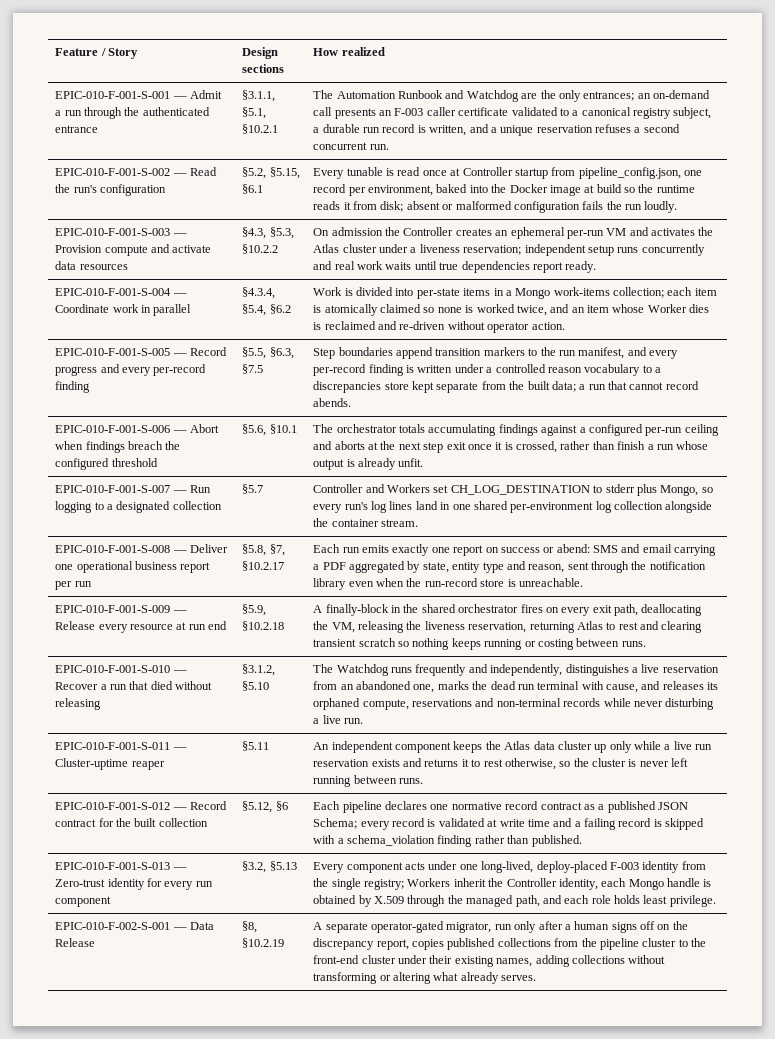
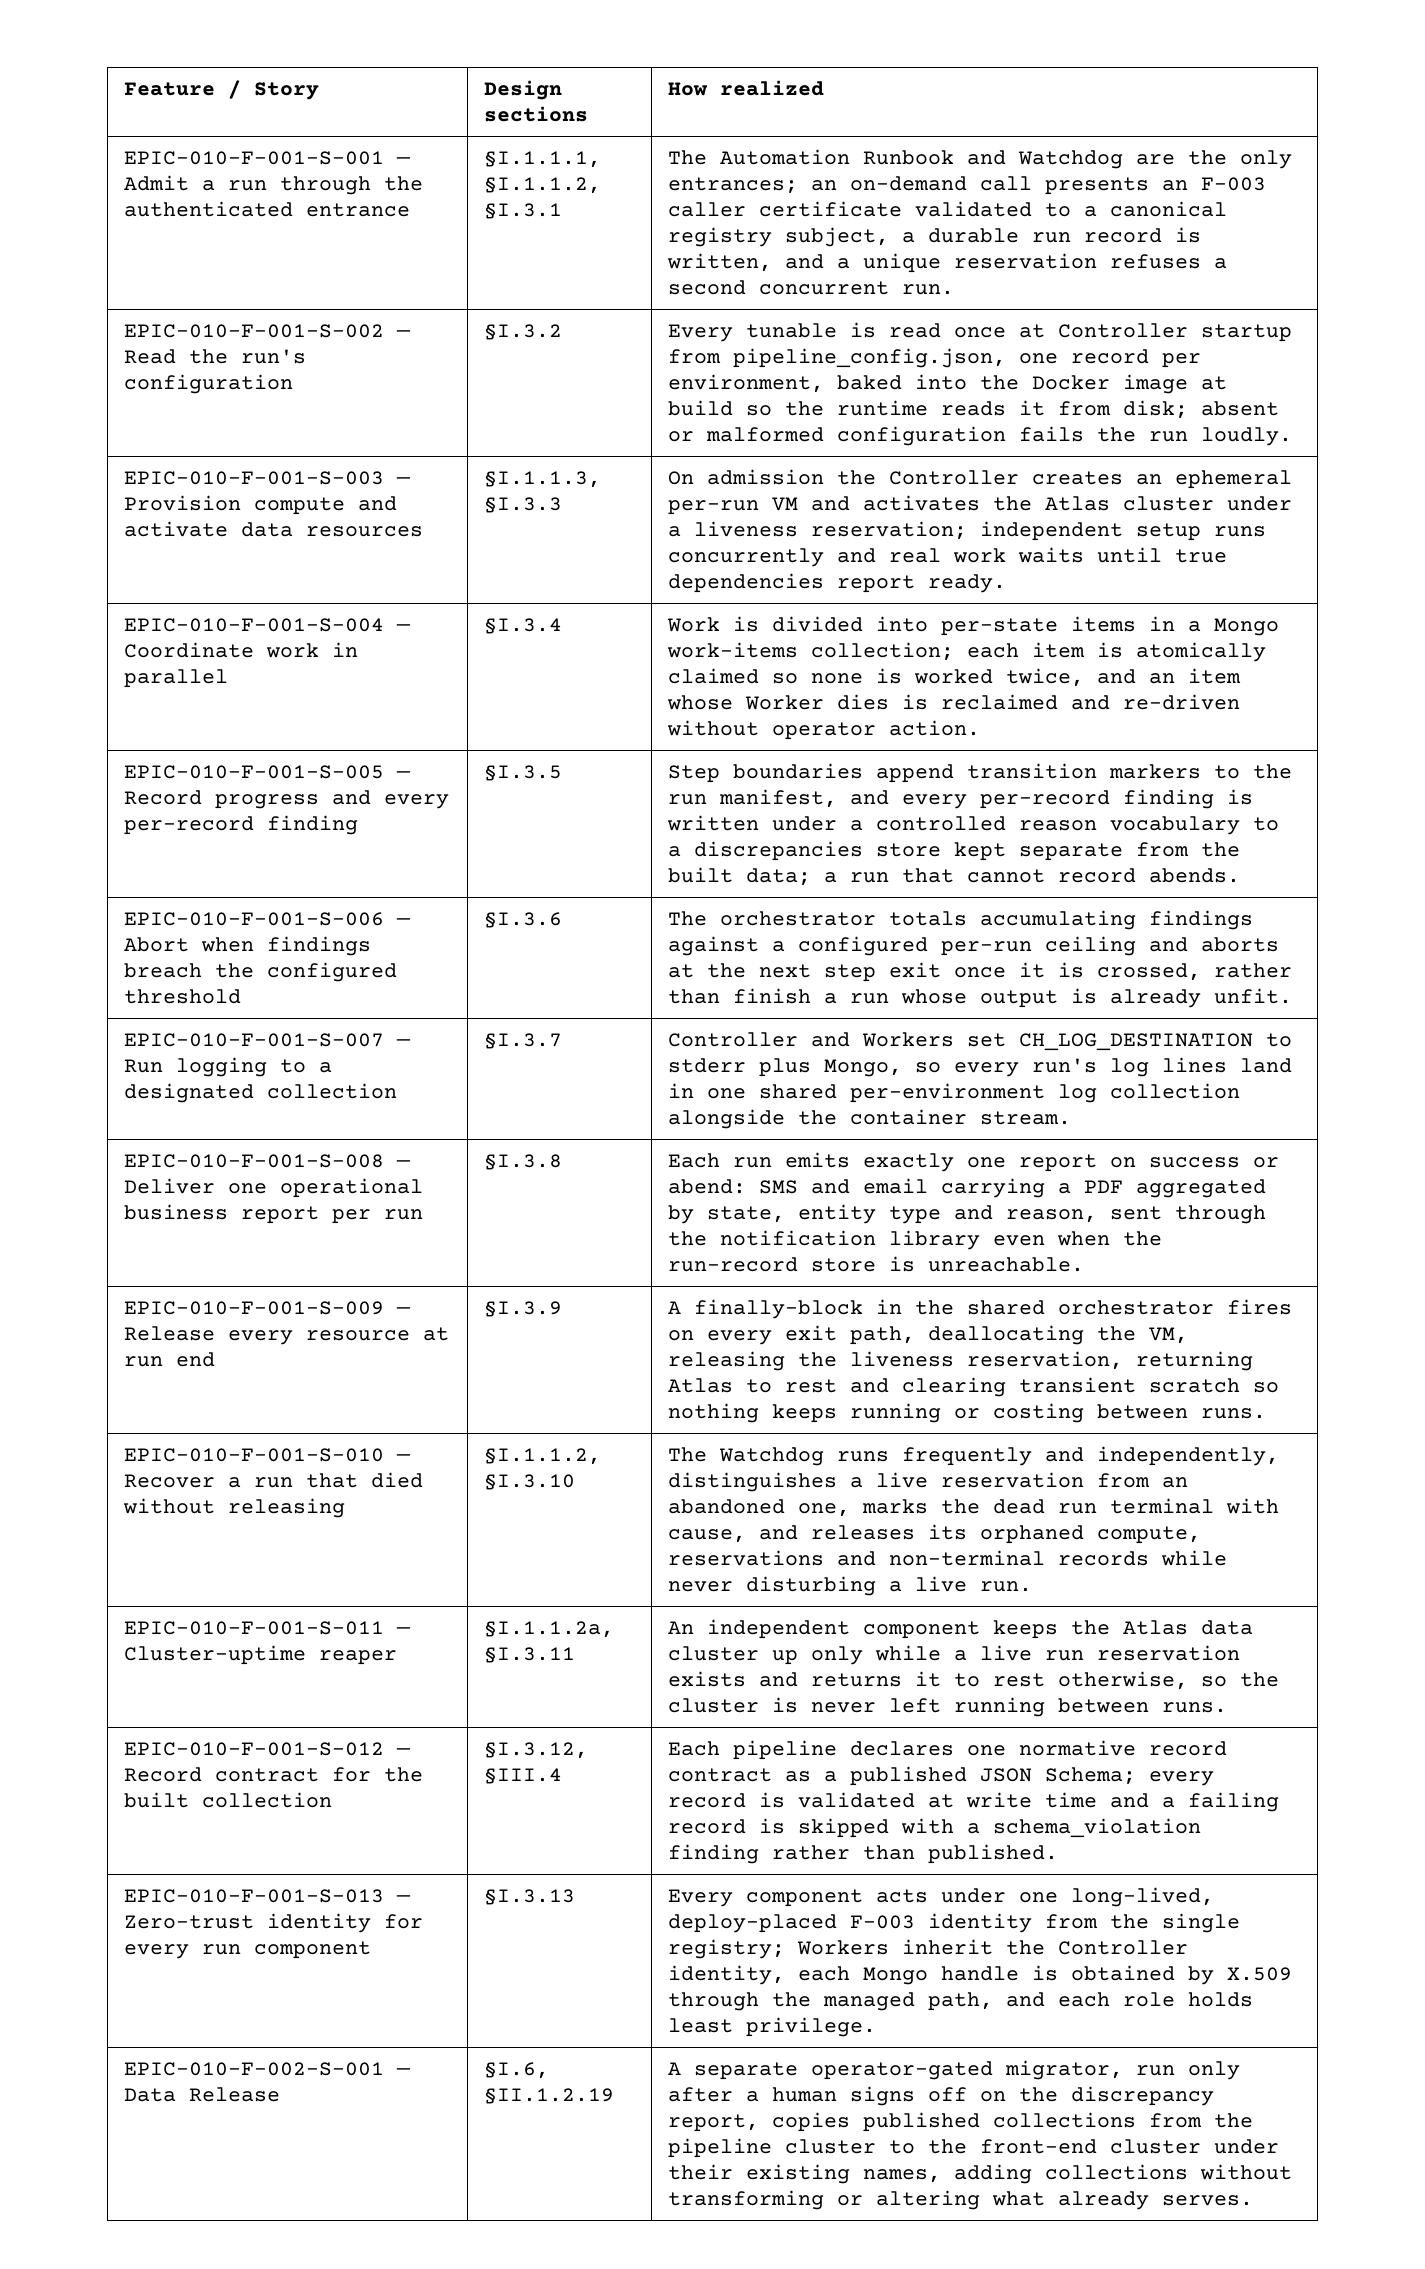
[242,90,276,102] [242,107,267,119] [242,124,279,134] §3.1.1, §5.1, §10.2.1 -> [484,151,602,168] [484,177,602,194] [484,203,563,219] §I.1.1.1, §I.1.1.2, §I.3.1
[242,167,300,179] [242,184,264,194] §5.2, §5.15, §6.1 -> [484,324,563,340] §I.3.2
[242,227,294,239] [242,244,279,254] §4.3, §5.3, §10.2.2 -> [484,471,602,488] [484,497,563,513] §I.1.1.3, §I.3.3
[242,287,276,299] [242,304,291,316] §4.3.4, §5.4, §6.2 -> [484,618,563,634] §I.3.4
[242,347,294,359] [242,364,264,374] §5.5, §6.3, §7.5 -> [484,765,563,781] §I.3.5
[242,424,297,436] §5.6, §10.1 -> [484,912,563,928] §I.3.6
[242,484,264,494] §5.7 -> [484,1033,563,1049] §I.3.7
[242,544,285,556] [242,561,285,571] §5.8, §7, §10.2.17 -> [484,1154,563,1170] §I.3.8
[242,604,267,616] [242,621,285,631] §5.9, §10.2.18 -> [484,1301,563,1317] §I.3.9
[242,664,276,676] [242,681,270,691] §3.1.2, §5.10 -> [484,1448,602,1465] [484,1474,576,1490] §I.1.1.2, §I.3.10
[242,741,270,751] §5.11 -> [484,1621,615,1638] [484,1647,576,1663] §I.1.1.2a, §I.3.11
[242,801,288,813] §5.12, §6 -> [484,1742,589,1759] [484,1768,563,1784] §I.3.12, §III.4
[242,861,297,873] §3.2, §5.13 -> [484,1889,576,1905] §I.3.13
[242,921,258,933] [242,938,285,948] §8, §10.2.19 -> [484,2062,550,2079] [484,2088,615,2104] §I.6, §II.1.2.19

